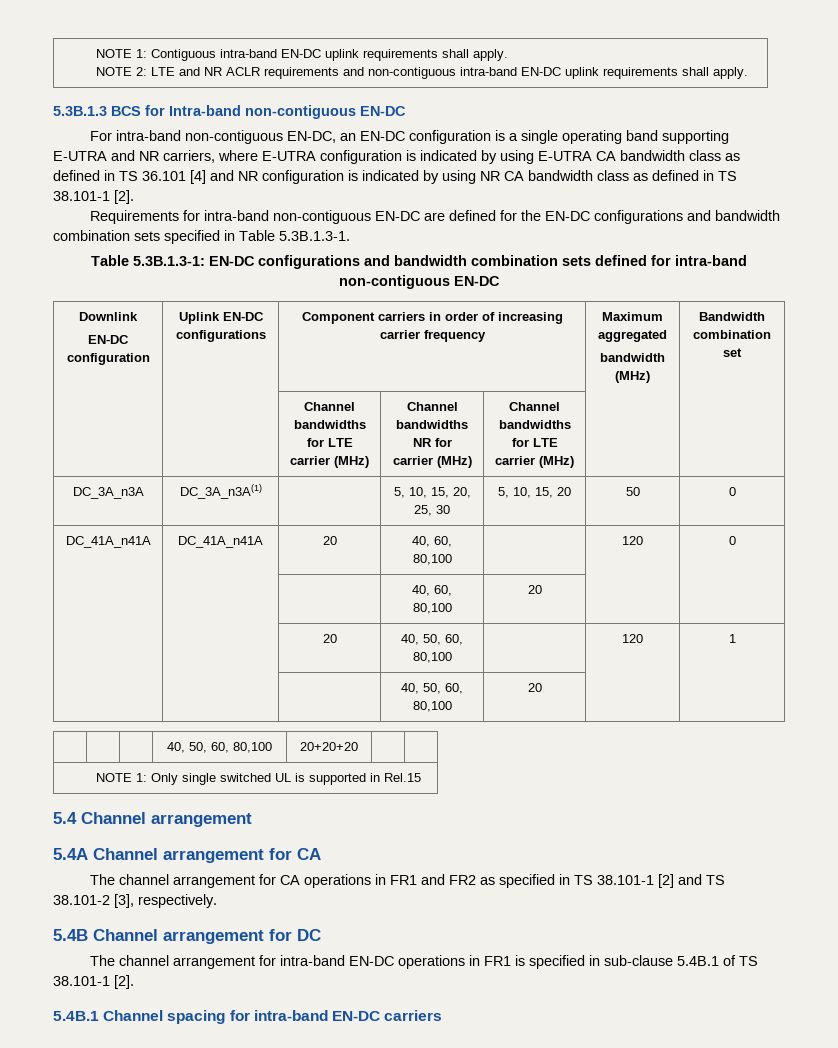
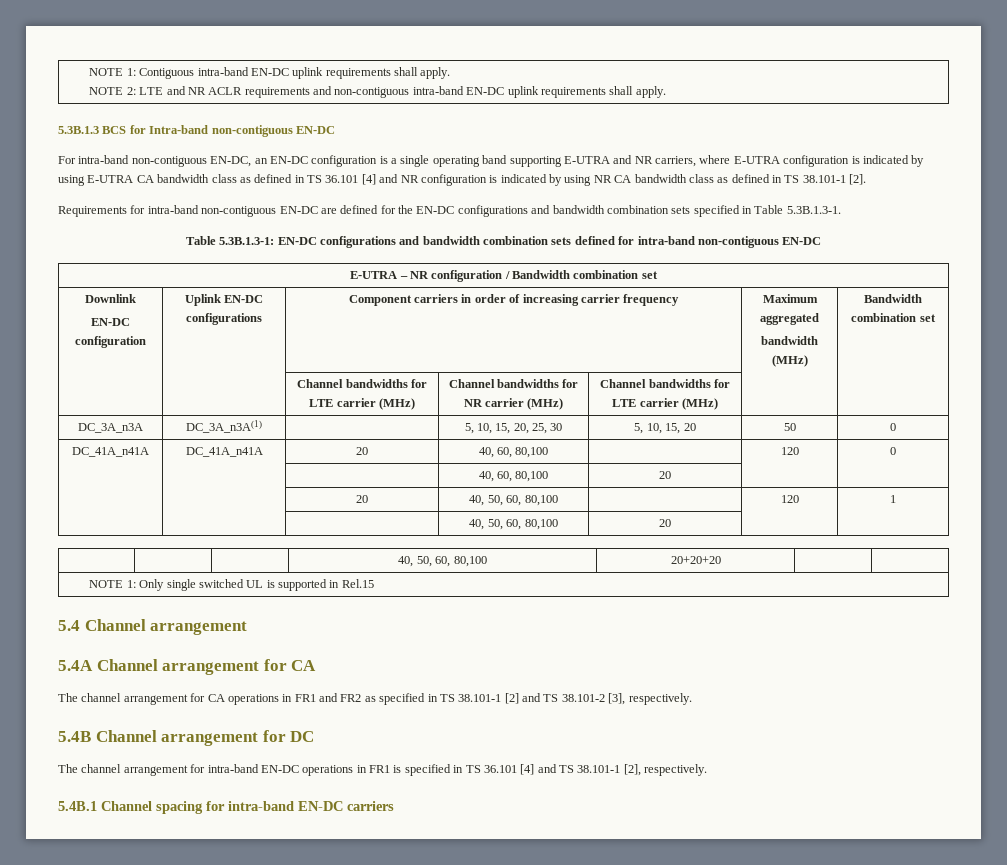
(500, 281) none -> [350,270,658,282] // E-UTRA – NR configuration / Bandwidth combination set
[412,438,452,447] NR for -> [562,379,579,388] [463,399,483,407] for NR
[603,955,758,966] [53,975,134,989] sub-clause 5.4B.1 of TS 38.101-1 [2]. -> [465,764,708,776] TS 36.101 [4] and TS 38.101-1 [2], respectively.

